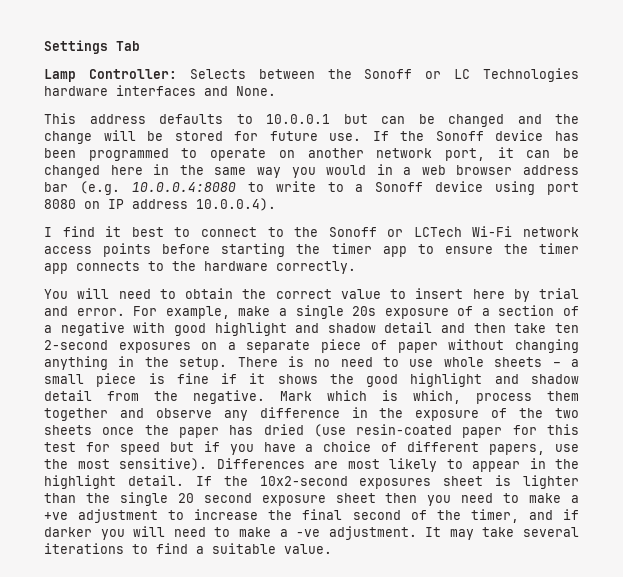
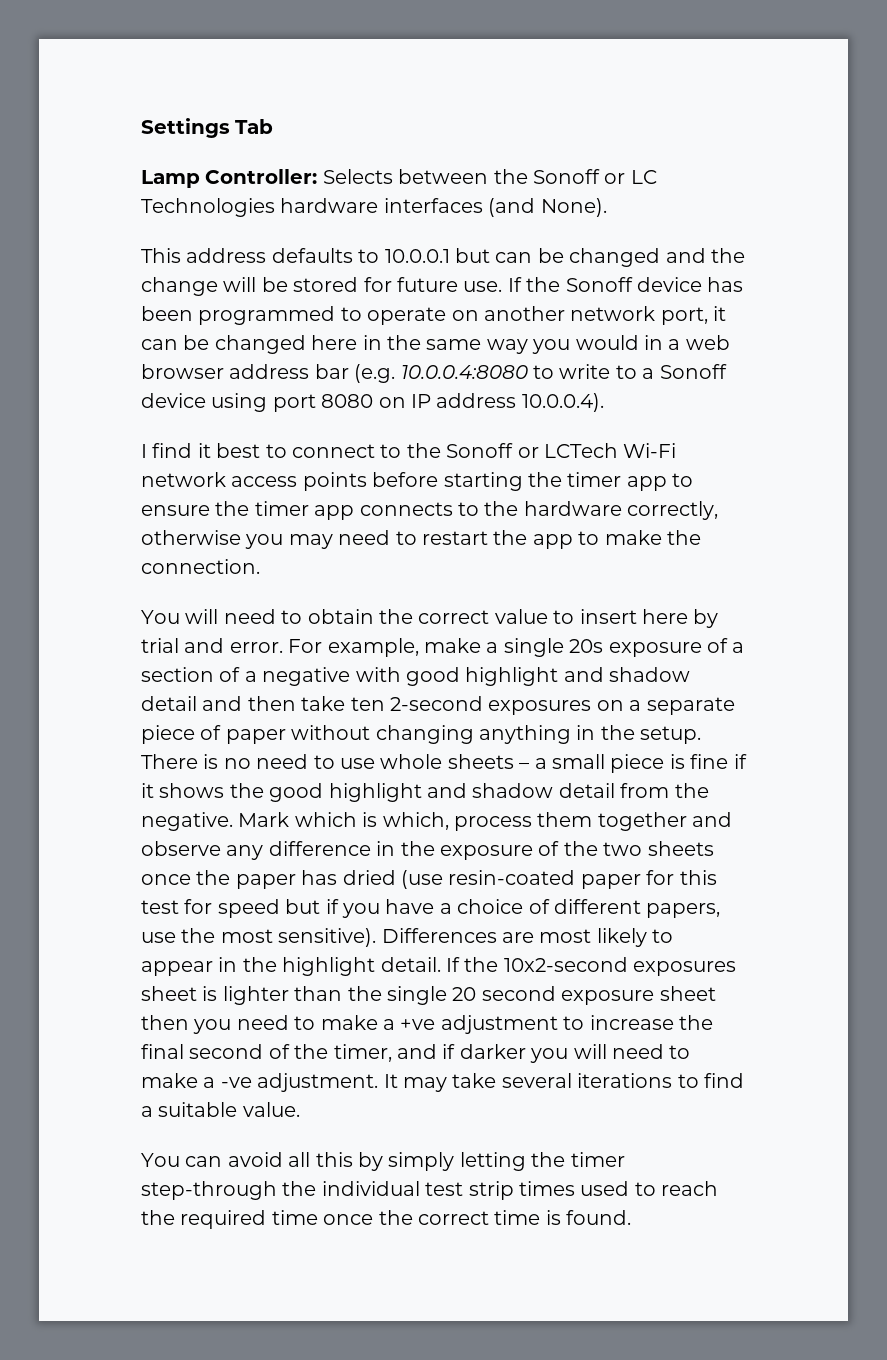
[204,86,276,96] and None. -> [488,198,607,217] (and None).
[276,261,356,274] correctly. -> [627,501,719,520] [141,530,701,549] [141,559,260,574] correctly, otherwise you may need to restart the app to make the connection.
(332, 549) none -> [141,1152,625,1171] [141,1181,719,1200] [141,1210,632,1229] // You can avoid all this by simply letting the timer step-through the individual test strip times used to reach the required time once the correct time is found.

